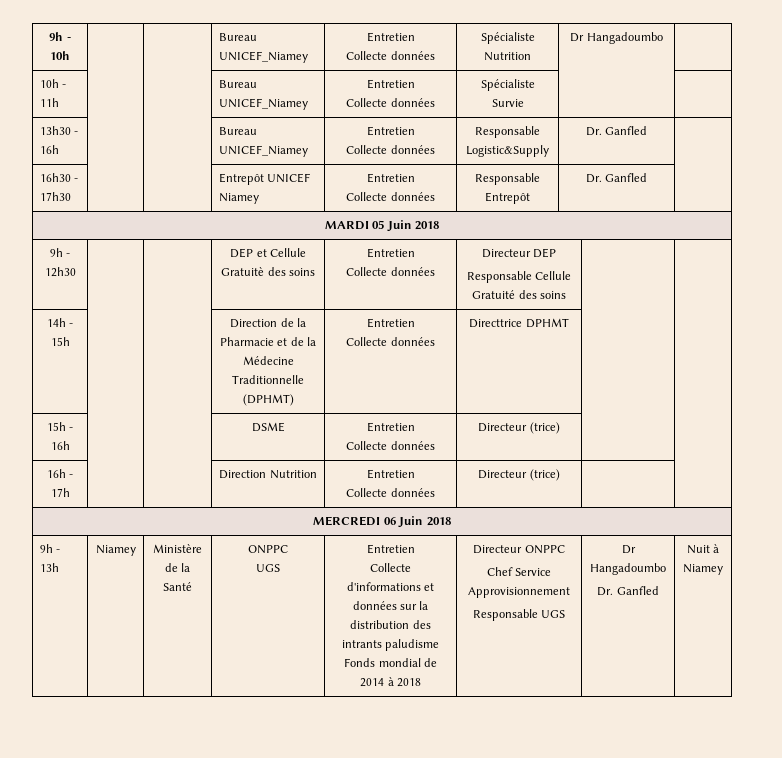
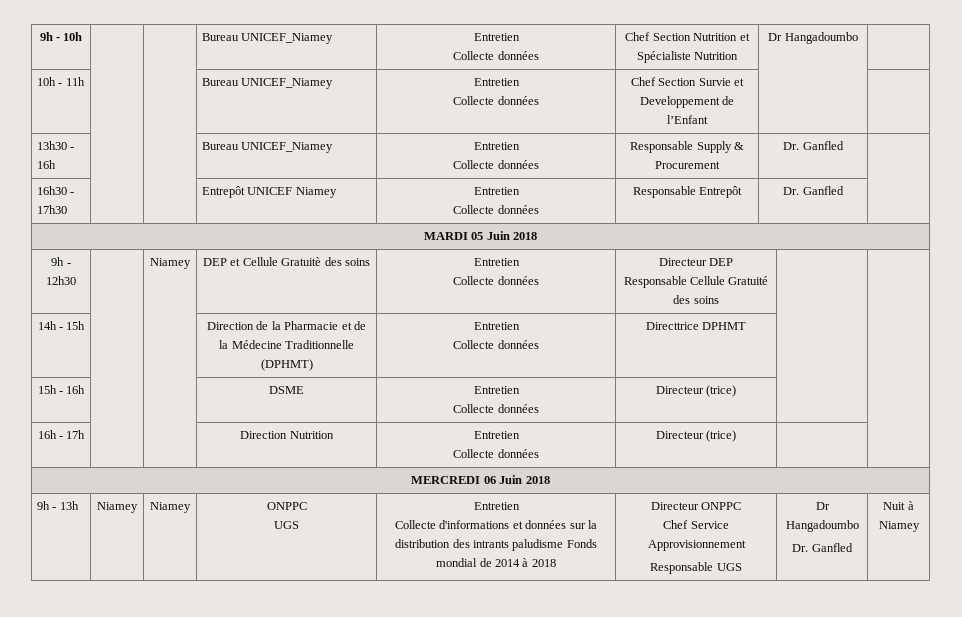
(435, 55) none -> [625,32,750,41] Chef Section Nutrition et
[480,79,535,91] Spécialiste -> [630,77,697,86] Chef Section
(524, 103) none -> [734,78,745,86] [639,96,735,108] [667,115,708,124] et Developpement de l’Enfant
[466,145,549,157] Logistic&Supply -> [696,141,744,153] [655,161,720,169] Supply & Procurement
(76, 272) none -> [150,258,191,269] Niamey
[153,544,202,553] [164,563,191,572] [163,582,192,591] Ministère de la Santé -> [150,502,191,513] Niamey

